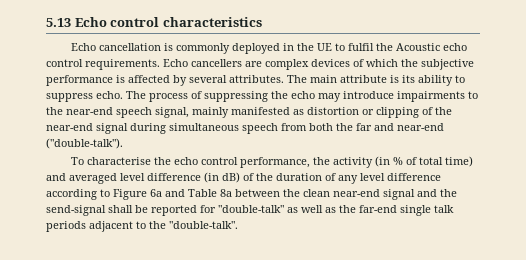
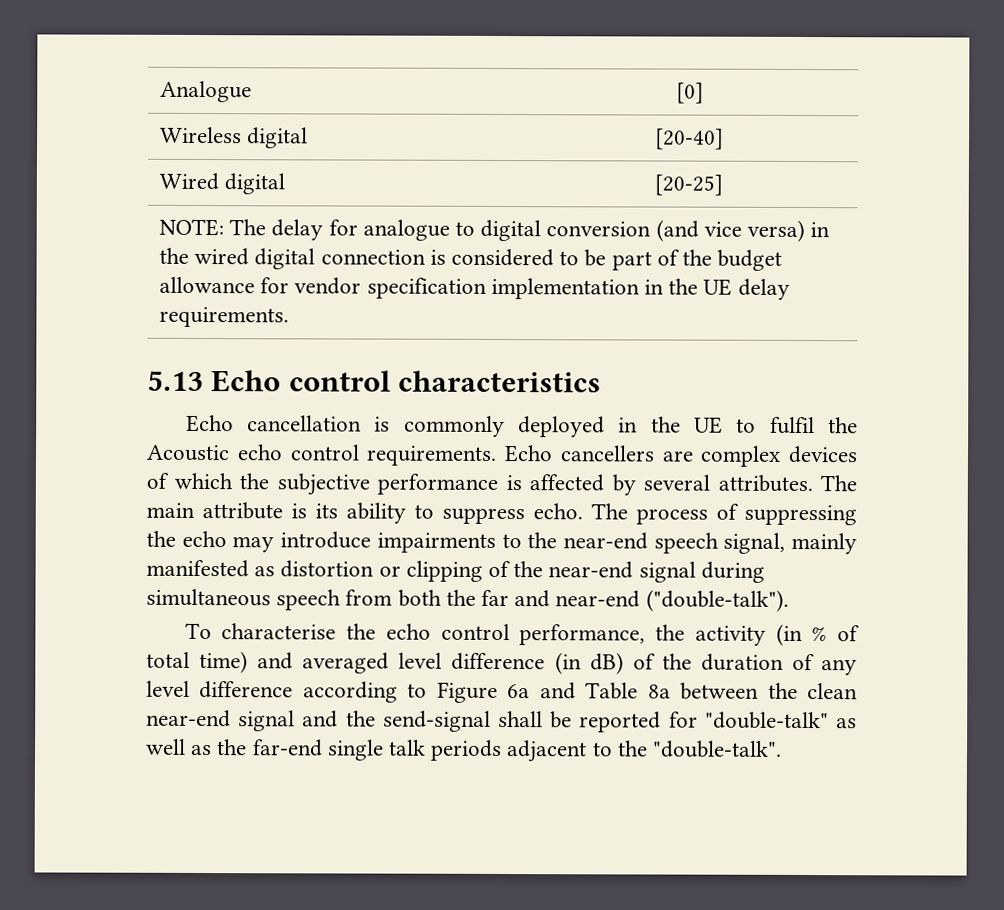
(46, 22) none -> [159,80,252,103] [675,82,704,104] [159,126,309,149] [655,128,724,150] [158,172,286,195] [654,174,723,196] [158,218,831,243] [158,247,783,271] [158,276,790,300] [158,306,289,328] Analogue | [0] // Wireless digital | [20-40] // Wired digital | [20-25] // NOTE: The delay for analogue to digital conversion (and vice versa) in the wired digital connection is considered to be part of the budget allowance for vendor specification implementation in the UE delay requirements. //

